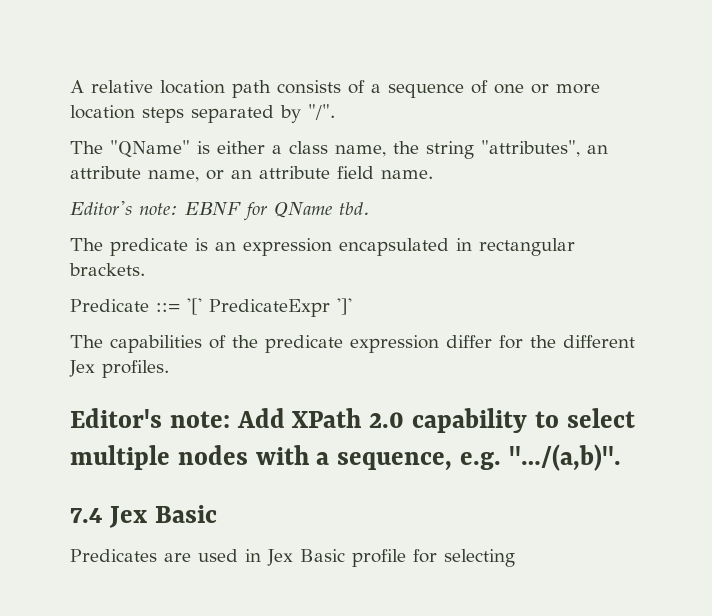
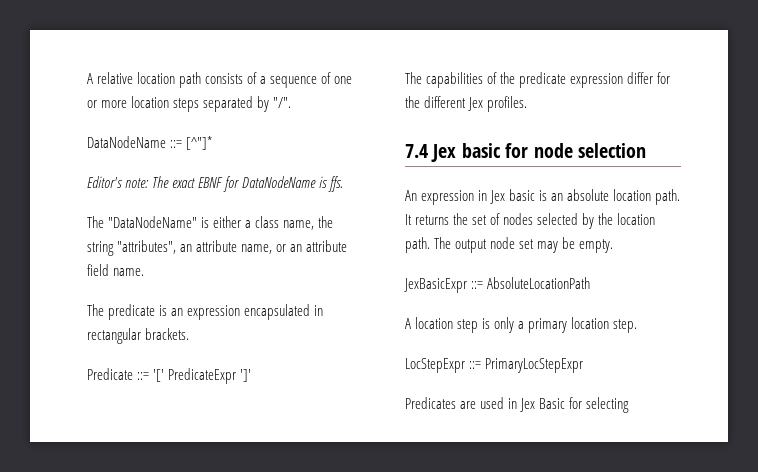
[70,140,190,158] The "QName" -> [87,136,213,150] [87,176,344,192] [87,216,198,228] DataNodeName ::= [^"]* // Editor's note: The exact EBNF for DataNodeName is ffs. // The "DataNodeName"
[70,201,370,221] // Editor's note: EBNF for QName tbd. -> (145, 272) none
[70,408,635,433] [70,444,621,471] [70,505,217,528] Editor's note: Add XPath 2.0 capability to select multiple nodes with a sequence, e.g. "…/(a,b)". // 7.4 Jex Basic -> [405,143,646,162] [405,189,681,205] [405,213,656,229] [405,237,614,253] [404,277,591,293] [405,317,638,333] [405,358,584,373] 7.4 Jex basic for node selection // An expression in Jex basic is an absolute location path. It returns the set of nodes selected by the location path. The output node set may be empty. // JexBasicExpr ::= AbsoluteLocationPath // A location step is only a primary location step. // LocStepExpr ::= PrimaryLocStepExpr
[352,549,406,567] profile -> (566, 403) none

